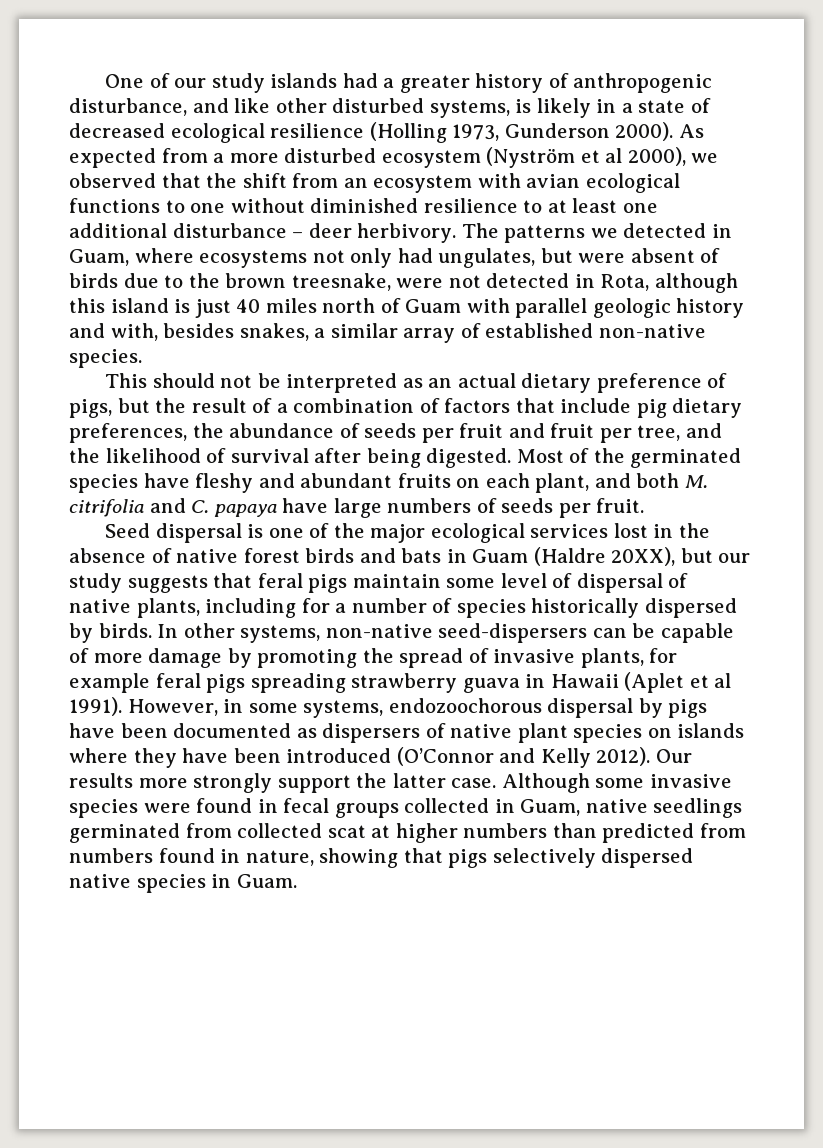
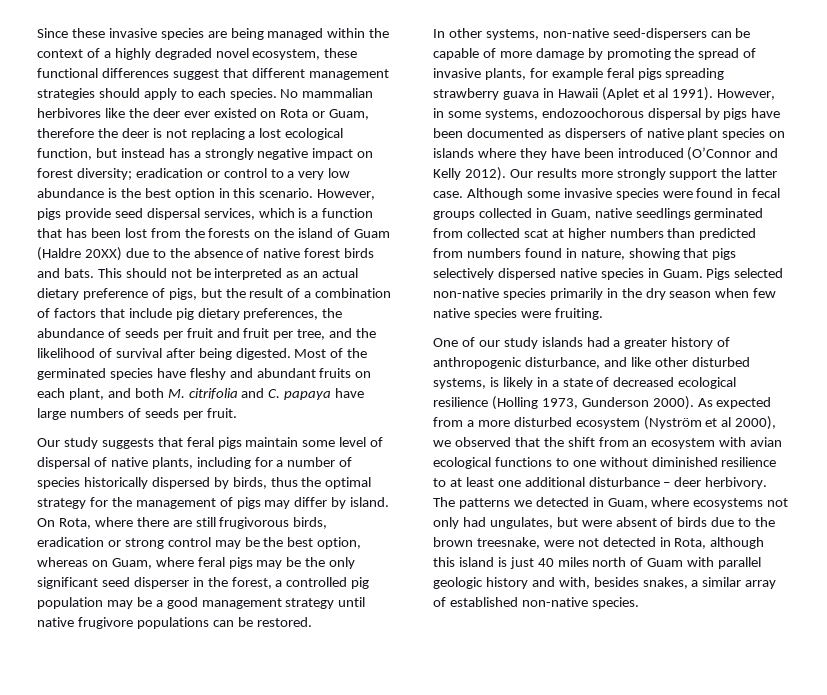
(105, 81) none -> [37,28,390,40] [37,48,358,60] [37,68,389,80] [37,88,374,100] [37,108,370,120] [37,128,344,140] [37,148,374,160] [37,168,351,180] [37,188,376,200] [37,208,374,220] [37,228,391,238] [37,247,375,261] [37,268,359,280] [37,288,392,300] [37,308,343,320] [37,328,377,340] [37,348,368,360] [37,368,372,380] [37,388,365,400] [37,408,237,420] [37,437,384,449] [37,457,353,469] [37,477,372,489] [37,497,390,509] [37,517,328,529] [37,537,362,549] [37,557,356,569] [37,577,370,589] [37,597,366,609] [37,617,312,629] [433,28,751,40] [433,48,757,60] [433,68,725,80] [433,87,776,101] [433,108,781,120] [433,128,786,140] [433,147,779,161] [433,167,778,181] [433,188,781,200] [433,208,764,220] [433,228,757,240] [433,248,737,260] [433,268,784,280] [433,288,777,300] [433,308,603,320] Since these invasive species are being managed within the context of a highly degraded novel ecosystem, these functional differences suggest that different management strategies should apply to each species. No mammalian herbivores like the deer ever existed on Rota or Guam, therefore the deer is not replacing a lost ecological function, but instead has a strongly negative impact on forest diversity; eradication or control to a very low abundance is the best option in this scenario. However, pigs provide seed dispersal services, which is a function that has been lost from the forests on the island of Guam (Haldre 20XX) due to the absence of native forest birds and bats. This should not be interpreted as an actual dietary preference of pigs, but the result of a combination of factors that include pig dietary preferences, the abundance of seeds per fruit and fruit per tree, and the likelihood of survival after being digested. Most of the germinated species have fleshy and abundant fruits on each plant, and both M. citrifolia and C. papaya have large numbers of seeds per fruit. // Our study suggests that feral pigs maintain some level of dispersal of native plants, including for a number of species historically dispersed by birds, thus the optimal strategy for the management of pigs may differ by island. On Rota, where there are still frugivorous birds, eradication or strong control may be the best option, whereas on Guam, where feral pigs may be the only significant seed disperser in the forest, a controlled pig population may be a good management strategy until native frugivore populations can be restored. // In other systems, non-native seed-dispersers can be capable of more damage by promoting the spread of invasive plants, for example feral pigs spreading strawberry guava in Hawaii (Aplet et al 1991). However, in some systems, endozoochorous dispersal by pigs have been documented as dispersers of native plant species on islands where they have been introduced (O’Connor and Kelly 2012). Our results more strongly support the latter case. Although some invasive species were found in fecal groups collected in Guam, native seedlings germinated from collected scat at higher numbers than predicted from numbers found in nature, showing that pigs selectively dispersed native species in Guam. Pigs selected non-native species primarily in the dry season when few native species were fruiting. //
[105,373,728,393] [69,398,743,418] [69,423,722,443] [69,448,742,468] [69,473,708,493] [69,498,645,518] [105,523,710,543] [69,547,751,566] [69,573,689,593] [69,598,737,618] [69,623,734,643] [69,648,678,668] [69,672,732,693] [69,697,708,718] [69,723,745,743] [69,747,692,768] [69,773,732,793] [69,798,743,818] [69,823,746,843] [69,848,694,868] [69,874,297,893] // This should not be interpreted as an actual dietary preference of pigs, but the result of a combination of factors that include pig dietary preferences, the abundance of seeds per fruit and fruit per tree, and the likelihood of survival after being digested. Most of the germinated species have fleshy and abundant fruits on each plant, and both M. citrifolia and C. papaya have large numbers of seeds per fruit. // Seed dispersal is one of the major ecological services lost in the absence of native forest birds and bats in Guam (Haldre 20XX), but our study suggests that feral pigs maintain some level of dispersal of native plants, including for a number of species historically dispersed by birds. In other systems, non-native seed-dispersers can be capable of more damage by promoting the spread of invasive plants, for example feral pigs spreading strawberry guava in Hawaii (Aplet et al 1991). However, in some systems, endozoochorous dispersal by pigs have been documented as dispersers of native plant species on islands where they have been introduced (O’Connor and Kelly 2012). Our results more strongly support the latter case. Although some invasive species were found in fecal groups collected in Guam, native seedlings germinated from collected scat at higher numbers than predicted from numbers found in nature, showing that pigs selectively dispersed native species in Guam. -> (639, 603) none

